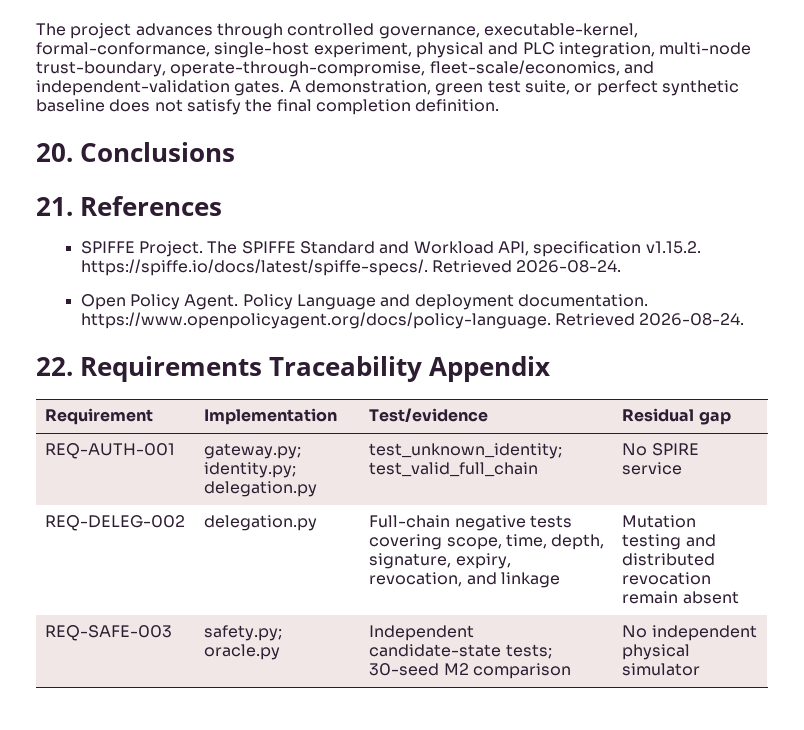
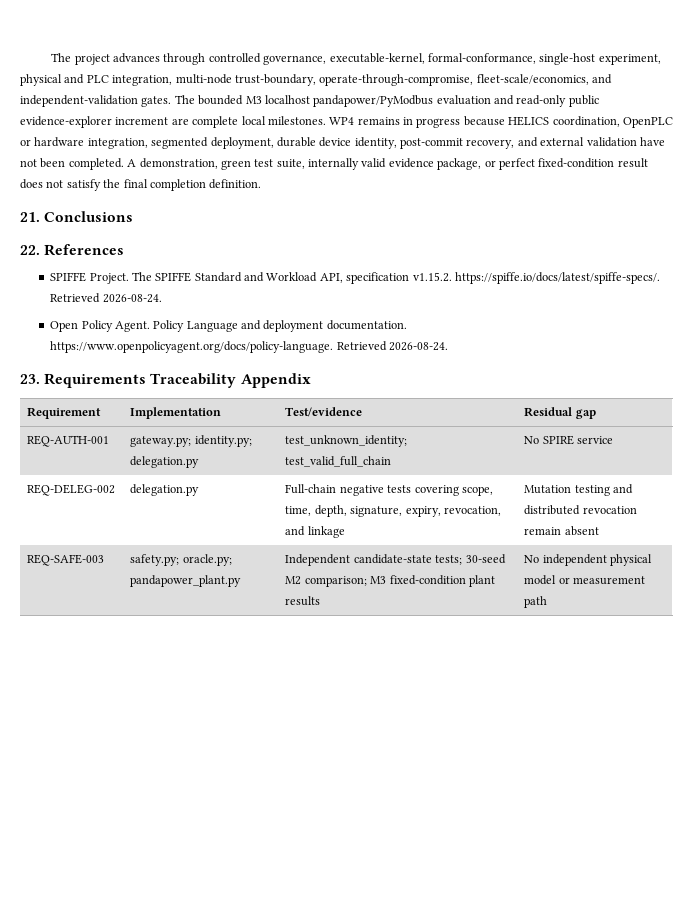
(285, 88) none -> [174,95,599,107] [20,116,673,128] [20,137,665,149] [20,158,124,170] The bounded M3 localhost pandapower/PyModbus evaluation and read-only public evidence-explorer increment are complete local milestones. WP4 remains in progress because HELICS coordination, OpenPLC or hardware integration, segmented deployment, durable device identity, post-commit recovery, and external validation have not been completed.
[574,80,739,96] [36,99,105,112] or perfect synthetic baseline -> [308,158,648,170] internally valid evidence package, or perfect fixed-condition result
[36,143,73,162] 20. -> [20,212,40,222] 21.
[36,197,73,216] 21. -> [20,245,40,255] 22.
[36,357,73,376] 22. -> [20,374,40,384] 23.
[204,644,281,660] oracle.py -> [182,554,232,566] [130,575,242,587] oracle.py; pandapower_plant.py
[472,663,571,679] comparison -> [304,575,495,587] [285,596,321,606] comparison; M3 fixed-condition plant results
[622,663,701,676] simulator -> [524,575,646,585] [524,596,548,608] model or measurement path

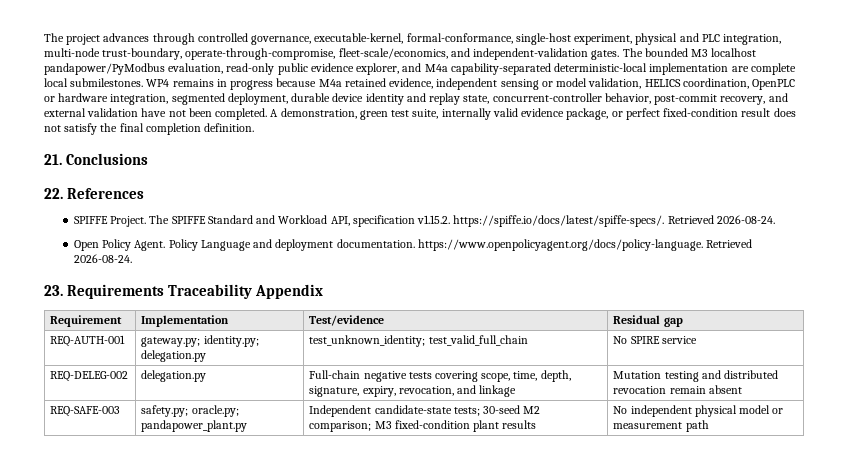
[436,95,599,107] [20,116,169,128] evaluation and read-only public evidence-explorer increment -> [168,63,729,75] evaluation, read-only public evidence explorer, and M4a capability-separated deterministic-local implementation
[267,116,326,125] milestones. -> [70,78,144,87] submilestones.
(505, 121) none -> [318,78,642,90] M4a retained evidence, independent sensing or model validation,
[354,137,397,149] identity, -> [365,93,651,105] identity and replay state, concurrent-controller behavior,

